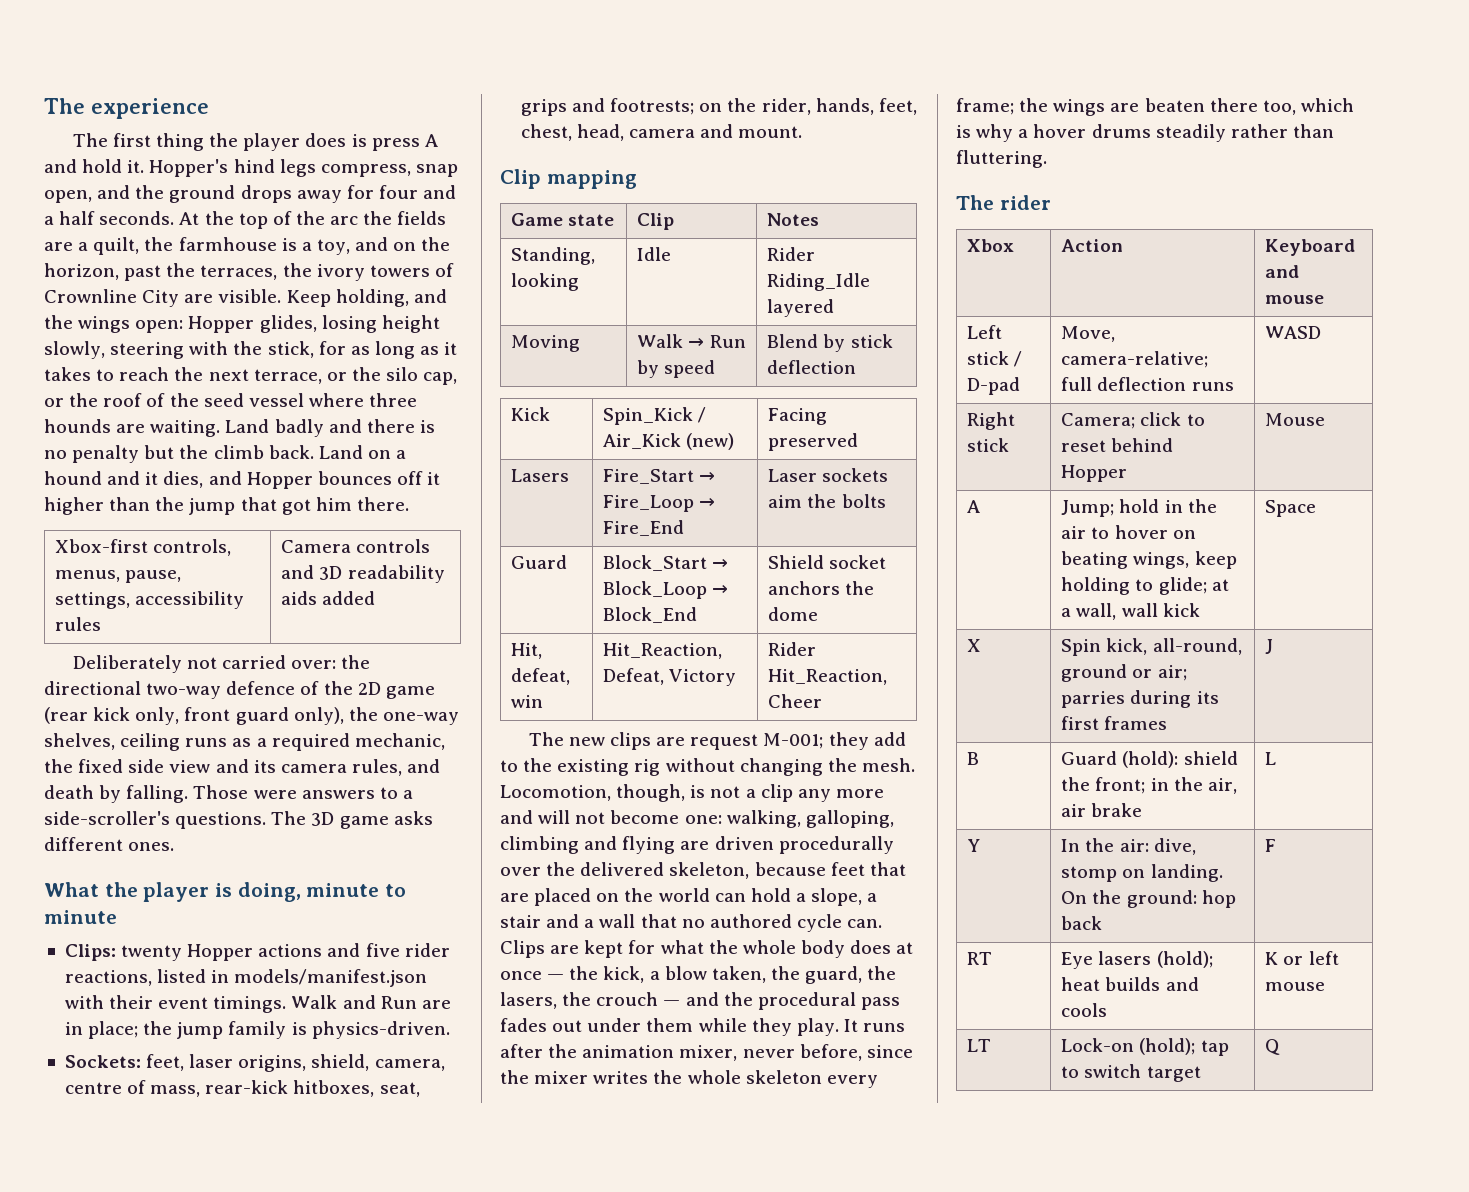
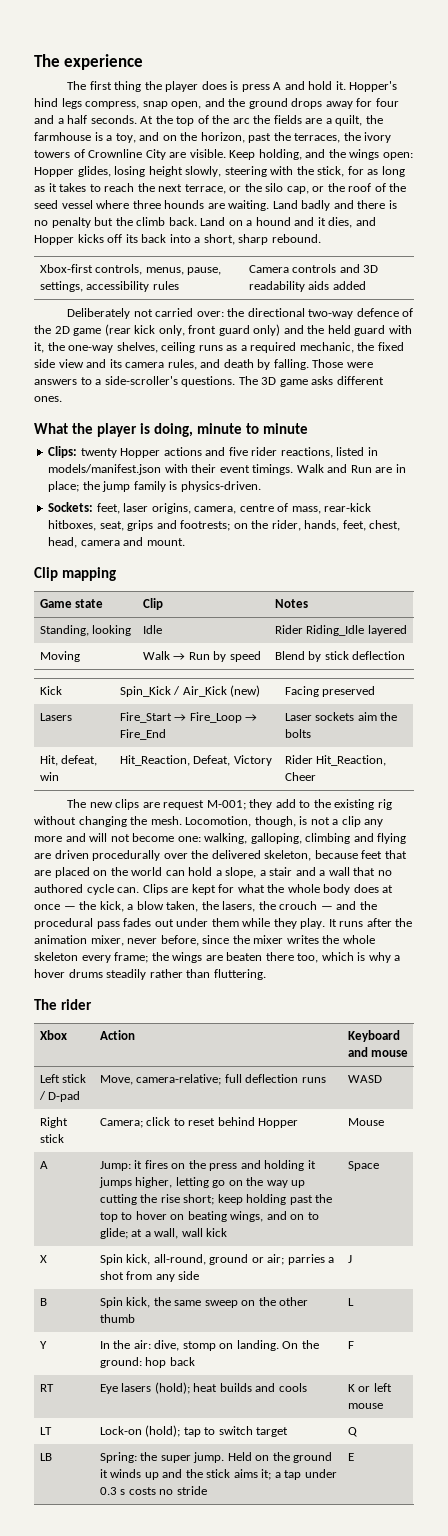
[317,471,441,485] [44,497,409,515] bounces off it higher than the jump that got him there. -> [77,234,321,245] kicks off its back into a short, sharp rebound.
[293,707,344,725] only), -> [253,324,412,336] [34,342,44,353] only) and the held guard with it,
[311,1054,370,1071] shield, -> (191, 508) none
[511,555,568,569] [603,555,729,571] [603,581,729,599] [603,607,698,623] [768,555,887,569] [768,581,875,595] [768,607,819,621] // Guard | Block_Start → Block_Loop → Block_End | Shield socket anchors the dome -> (311, 733) none
[805,966,897,984] guard, the -> (219, 905) none
[1061,499,1217,517] [1061,526,1087,539] Jump; hold in the air -> [99,1160,316,1171] [98,1177,306,1188] [99,1194,333,1205] [99,1212,118,1222] Jump: it fires on the press and holding it jumps higher, letting go on the way up cutting the rise short; keep holding past the top
[1194,551,1237,569] [1061,577,1131,595] keep holding -> [266,1211,305,1220] and on
[1130,690,1219,708] [1061,716,1168,730] [1265,639,1274,654] [967,752,980,765] [1061,751,1238,768] [1061,777,1237,794] [1061,803,1143,817] during its first frames | J // B | Guard (hold): shield the front; in the air, air brake -> [328,1257,335,1263] [99,1271,200,1282] [347,1255,352,1263] [39,1298,47,1306] [99,1297,309,1308] [99,1314,135,1323] a shot from any side | J // B | Spin kick, the same sweep on the other thumb
(1281, 1047) none -> [39,1453,52,1461] [99,1452,333,1463] [99,1469,337,1480] [99,1486,207,1495] [347,1453,354,1461] // LB | Spring: the super jump. Held on the ground it winds up and the stick aims it; a tap under 0.3 s costs no stride | E

